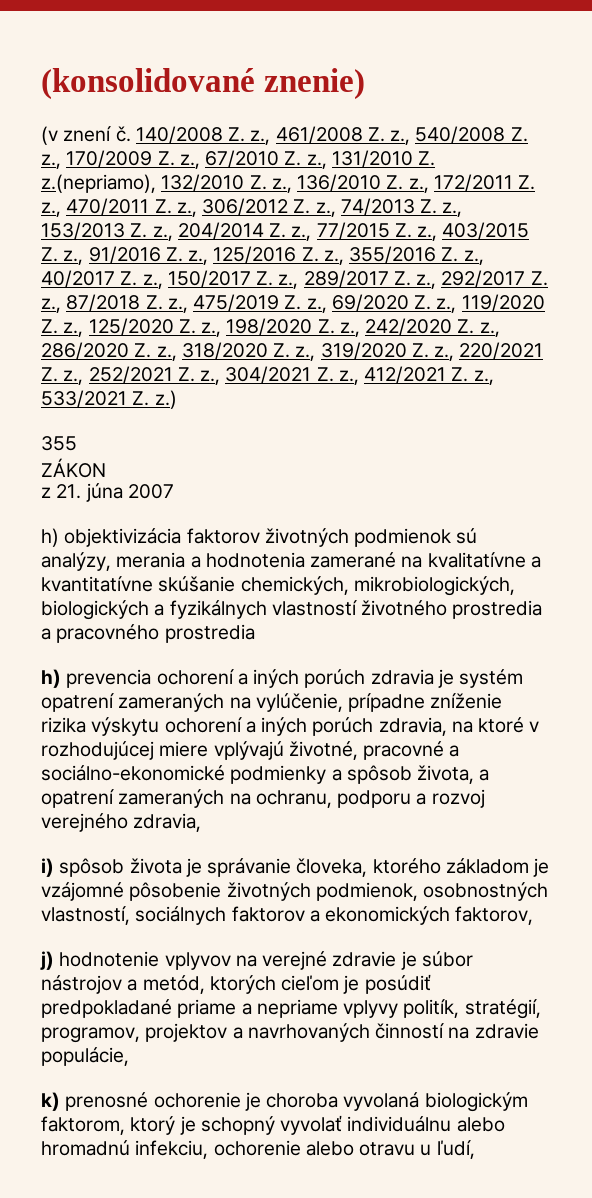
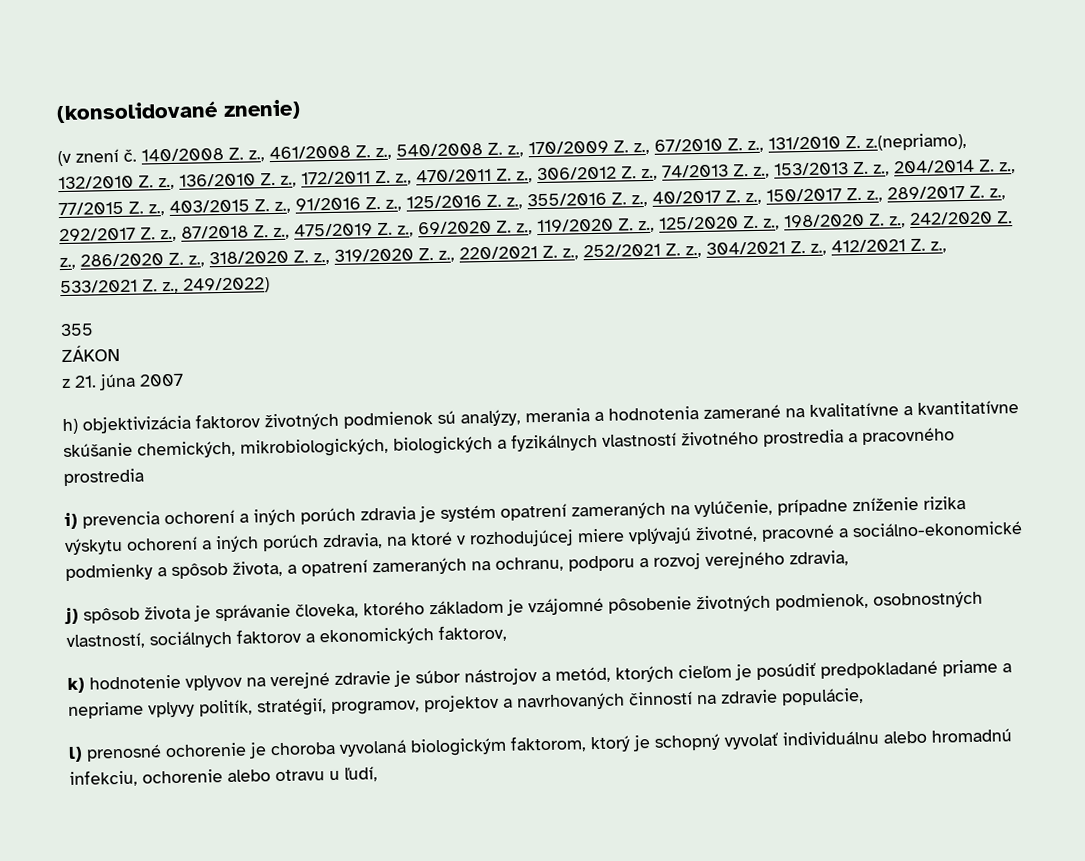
[154,390,177,409] z.) -> [162,277,270,294] z., 249/2022)
[41,669,61,688] h) -> [64,512,78,530] i)
[41,858,54,877] i) -> [64,607,79,625] j)
[40,951,54,970] j) -> [67,677,85,693] k)
[41,1092,60,1111] k) -> [68,746,83,762] l)

